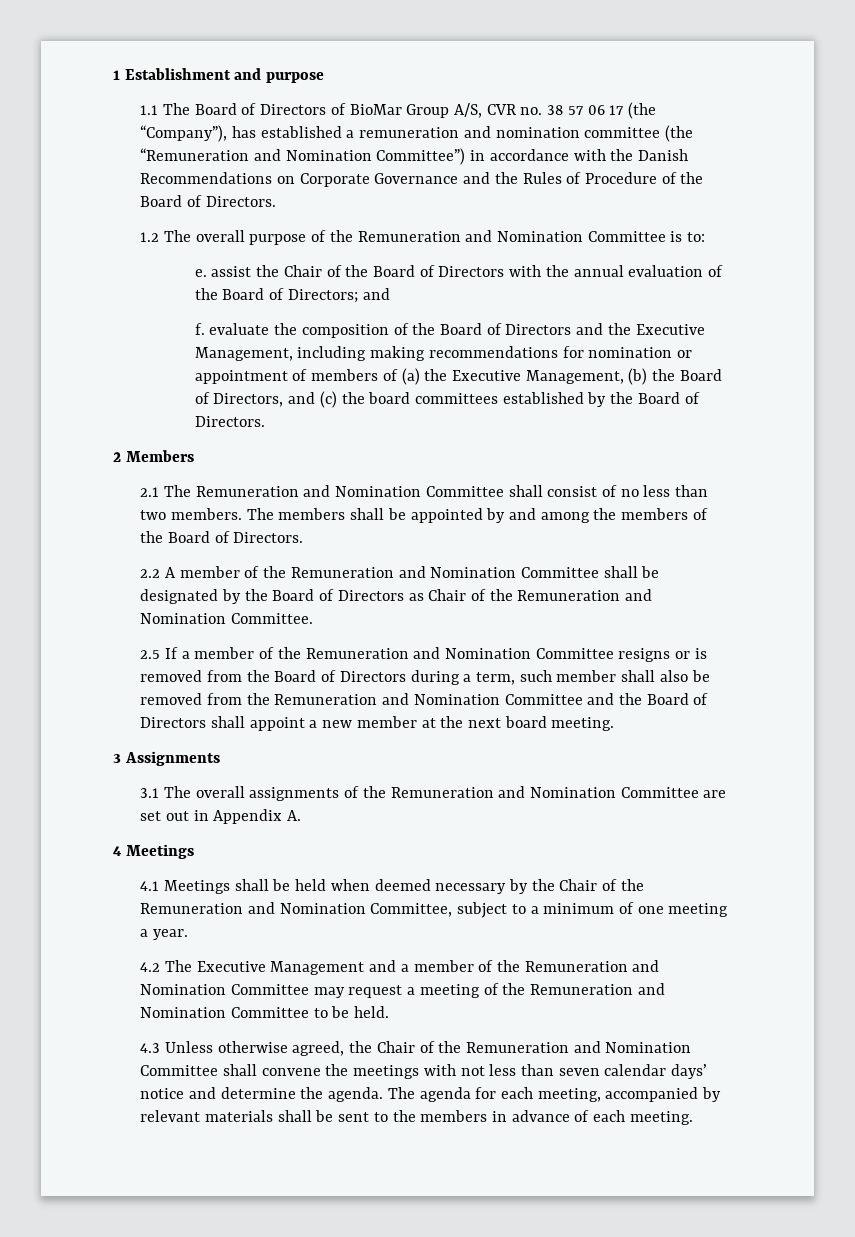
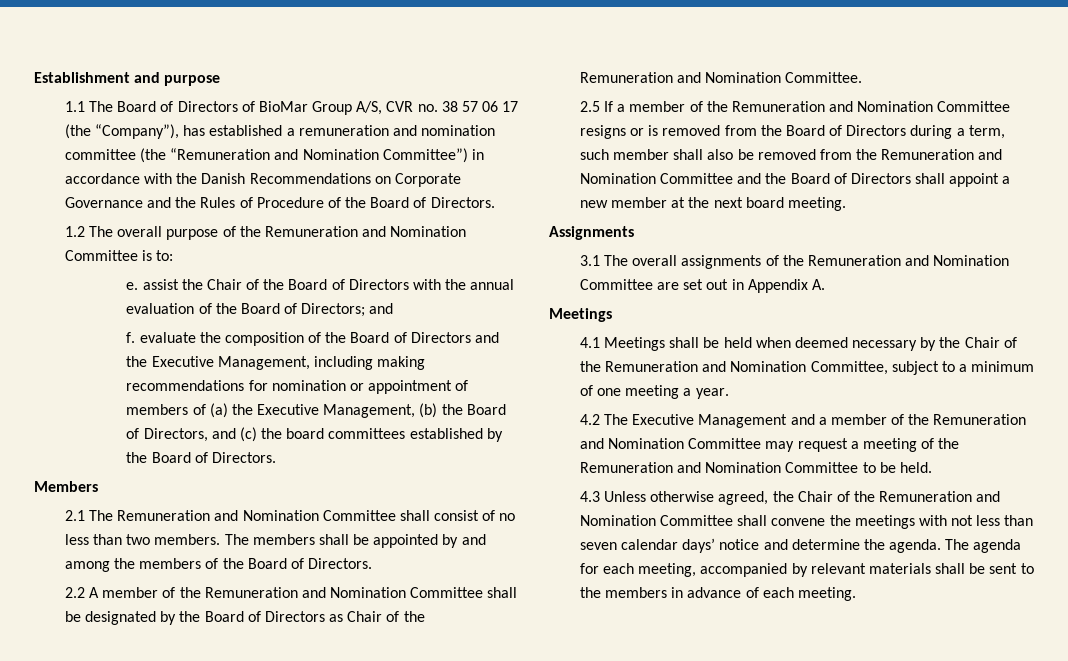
[113,70,120,80] 1 -> (34, 77) none
[113,452,121,462] 2 -> (276, 457) none
[113,754,121,763] 3 -> (846, 204) none
[113,846,122,856] 4 -> (825, 284) none

